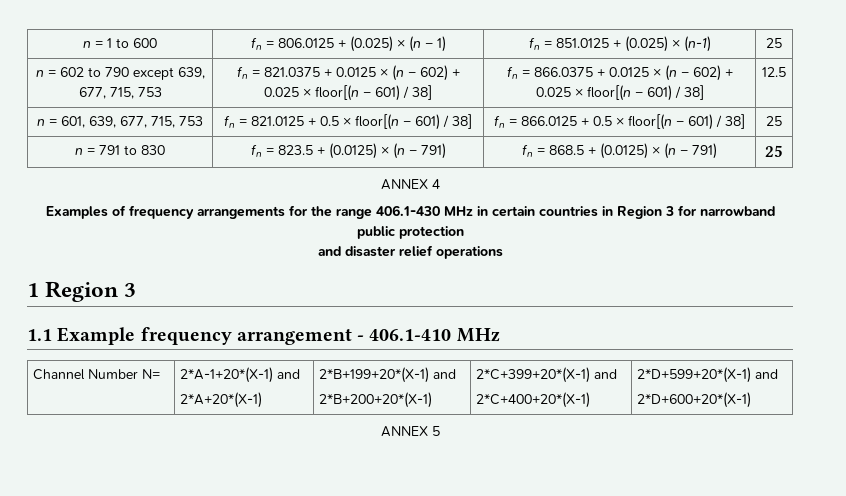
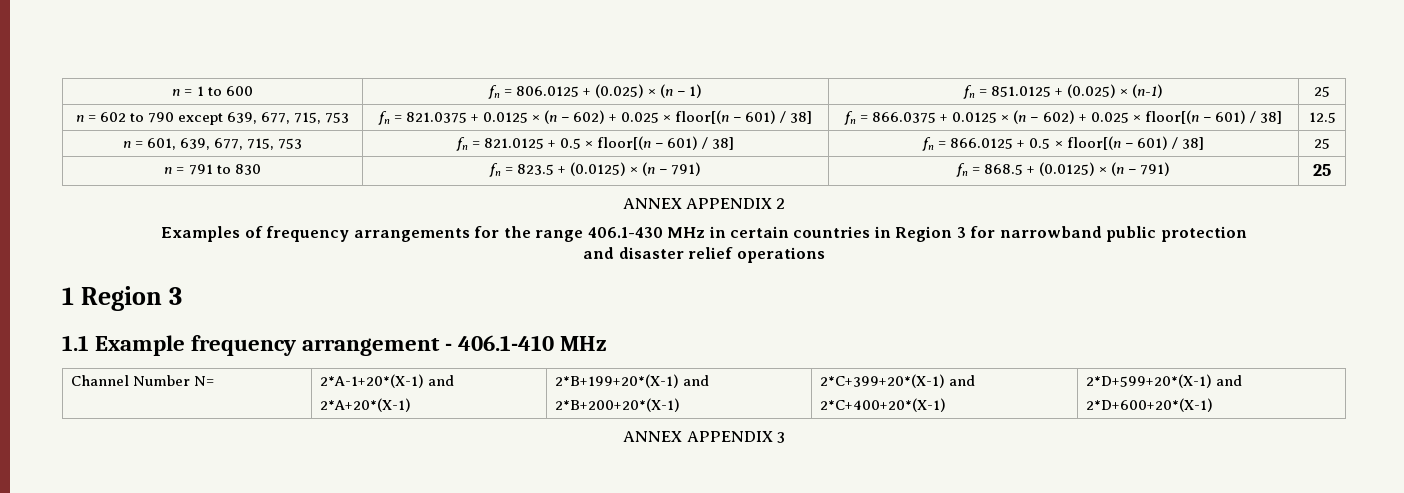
[431,179,440,189] 4 -> [686,198,786,209] APPENDIX 2
[431,426,440,436] 5 -> [686,431,785,443] APPENDIX 3

